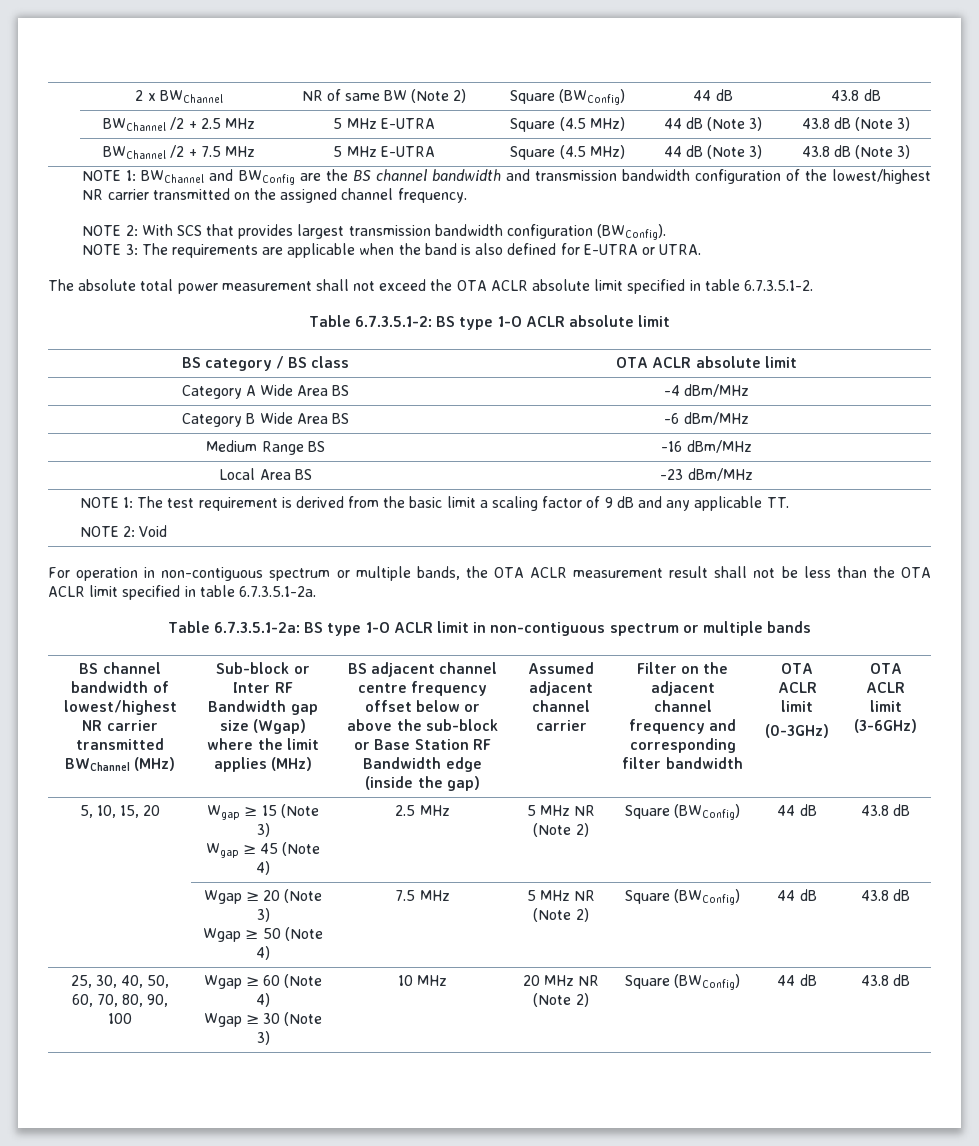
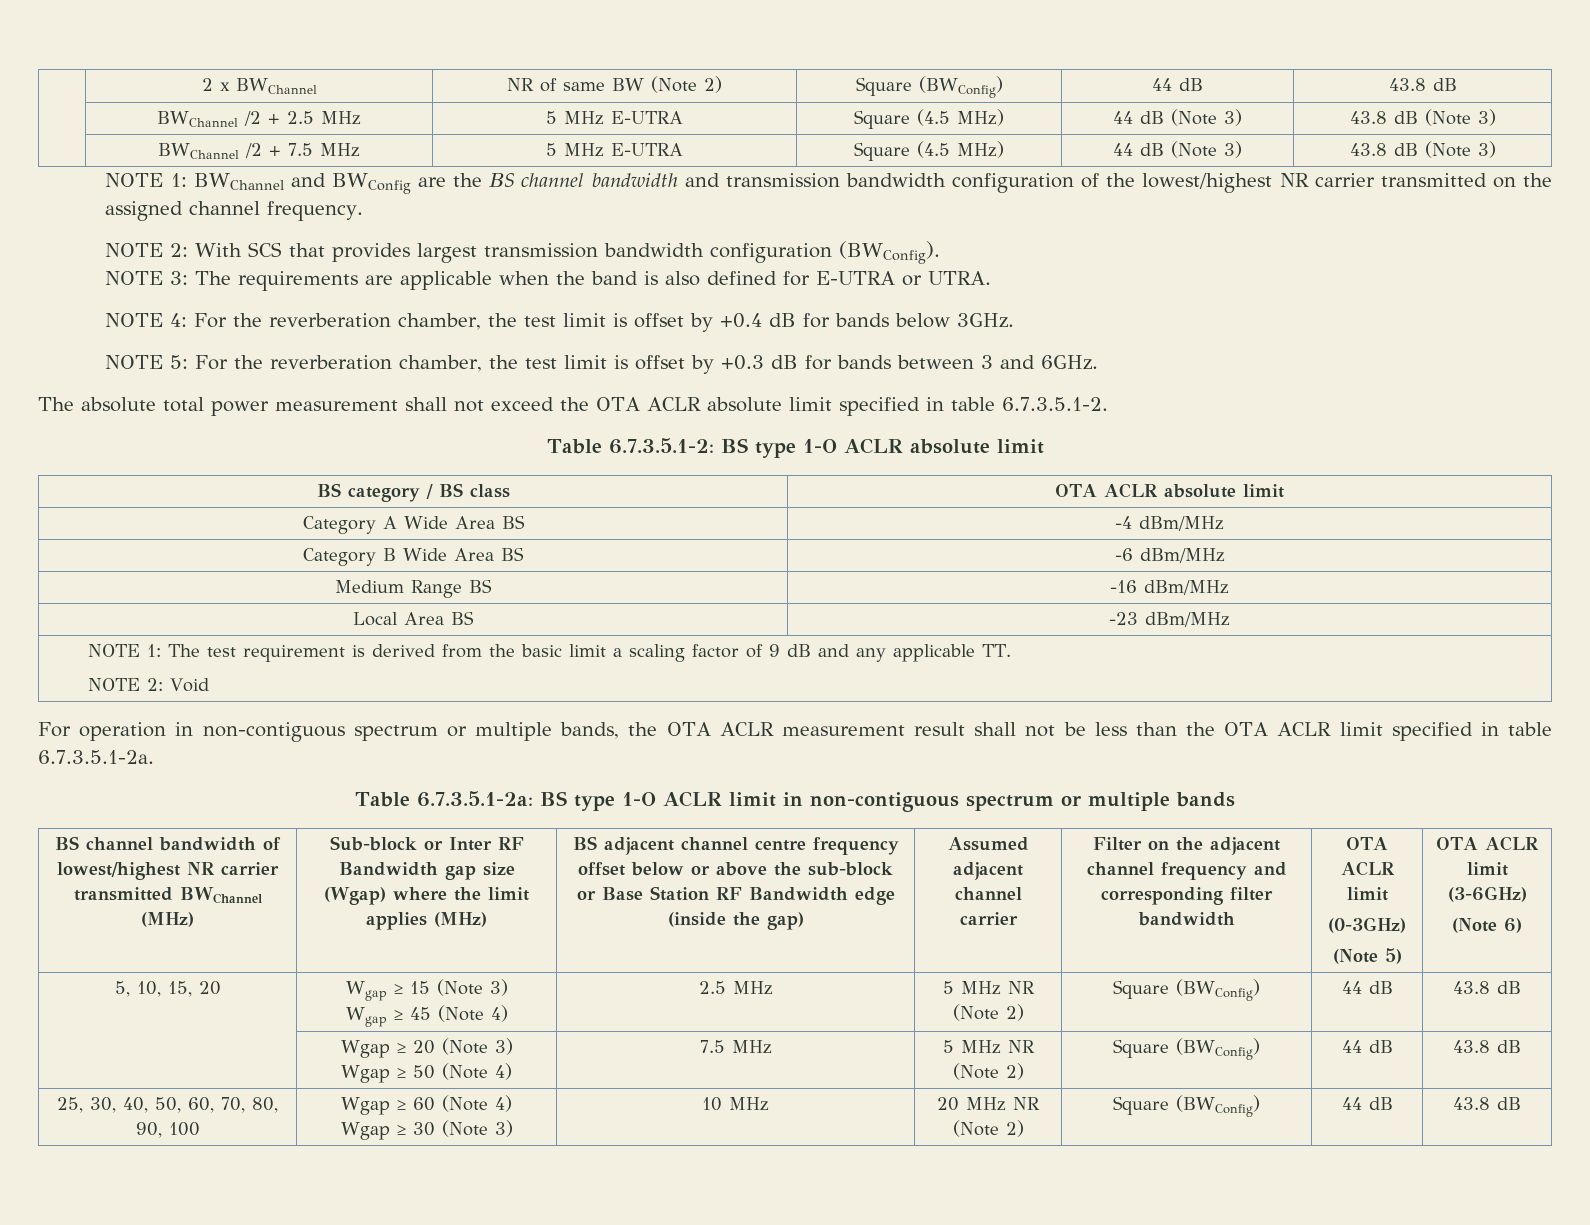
(702, 249) none -> [105,313,1015,332] [105,355,1099,374] // NOTE 4: For the reverberation chamber, the test limit is offset by +0.4 dB for bands below 3GHz. // NOTE 5: For the reverberation chamber, the test limit is offset by +0.3 dB for bands between 3 and 6GHz.
(829, 731) none -> [1332,948,1402,964] // (Note 5)
(917, 726) none -> [1452,918,1522,933] // (Note 6)

